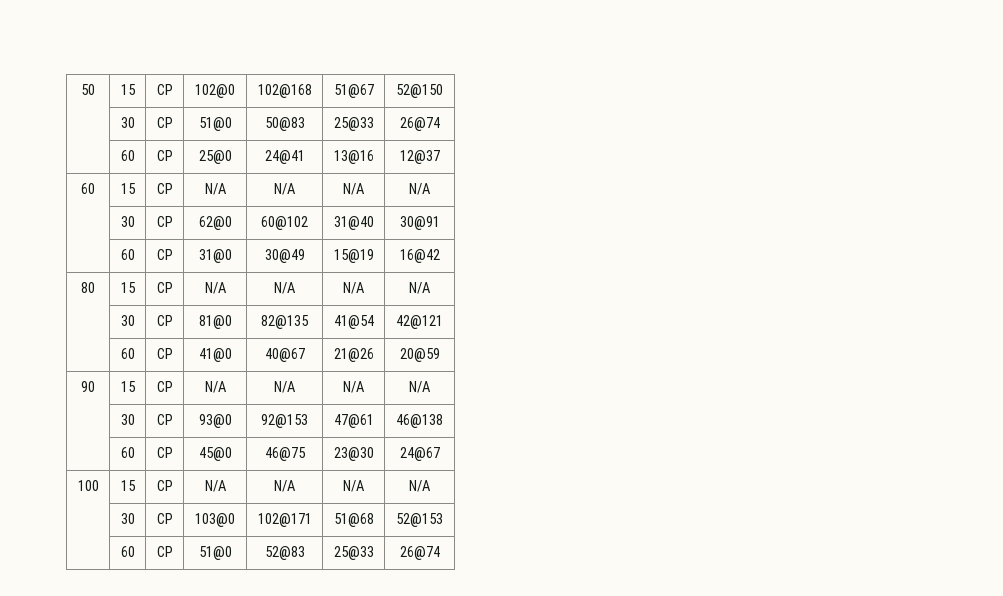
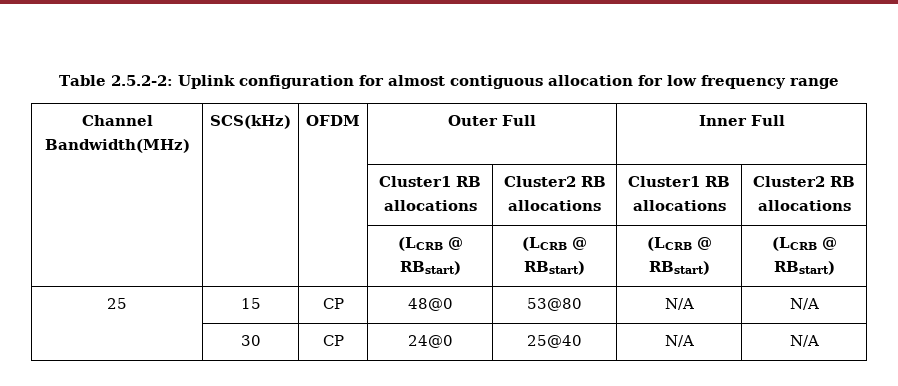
[81,84,95,95] [120,84,136,95] [156,84,173,95] [195,84,235,98] [257,84,312,98] [333,84,374,98] [396,84,443,98] [120,117,135,128] [156,117,173,128] [198,117,232,131] [264,117,305,131] [333,117,374,131] [399,117,440,131] [120,150,135,161] [156,150,173,161] [198,150,232,164] [264,150,305,164] [333,150,374,164] [399,150,440,164] [81,183,95,194] [120,183,136,194] [156,183,173,194] [204,183,227,195] [274,183,296,195] [343,183,365,195] [409,183,431,195] [120,216,135,227] [156,216,173,227] [198,216,232,230] [261,216,308,230] [333,216,374,230] [399,216,440,230] [120,249,135,260] [156,249,173,260] [198,249,232,263] [264,249,305,263] [333,249,374,263] [399,249,440,263] [81,282,95,293] [120,282,136,293] [156,282,173,293] [204,282,227,294] [274,282,296,294] [343,282,365,294] [409,282,431,294] [120,315,135,326] [156,315,173,326] [198,315,232,329] [261,315,309,329] [333,315,374,329] [396,315,443,329] [120,348,135,359] [156,348,173,359] [198,348,232,362] [264,348,305,362] [333,348,374,362] [399,348,440,362] [81,381,95,392] [120,381,136,392] [156,381,173,392] [204,381,227,393] [274,381,296,393] [343,381,365,393] [409,381,431,393] [120,414,135,425] [156,414,173,425] [198,414,232,428] [261,414,308,428] [333,414,374,428] [396,414,443,428] [120,447,135,458] [156,447,173,458] [198,447,232,461] [264,447,306,461] [333,447,374,461] [399,447,440,461] [77,480,99,491] [120,480,136,491] [156,480,173,491] [204,480,227,492] [274,480,296,492] [343,480,365,492] [409,480,431,492] [120,513,135,524] [156,513,173,524] [195,513,235,527] [257,513,312,527] [333,513,374,527] [396,513,443,527] [120,546,135,557] [156,546,173,557] [198,546,232,560] [264,546,305,560] [333,546,374,560] [399,546,440,560] 50 | 15 | CP | 102@0 | 102@168 | 51@67 | 52@150 // | 30 | CP | 51@0 | 50@83 | 25@33 | 26@74 // | 60 | CP | 25@0 | 24@41 | 13@16 | 12@37 // 60 | 15 | CP | N/A | N/A | N/A | N/A // | 30 | CP | 62@0 | 60@102 | 31@40 | 30@91 // | 60 | CP | 31@0 | 30@49 | 15@19 | 16@42 // 80 | 15 | CP | N/A | N/A | N/A | N/A // | 30 | CP | 81@0 | 82@135 | 41@54 | 42@121 // | 60 | CP | 41@0 | 40@67 | 21@26 | 20@59 // 90 | 15 | CP | N/A | N/A | N/A | N/A // | 30 | CP | 93@0 | 92@153 | 47@61 | 46@138 // | 60 | CP | 45@0 | 46@75 | 23@30 | 24@67 // 100 | 15 | CP | N/A | N/A | N/A | N/A // | 30 | CP | 103@0 | 102@171 | 51@68 | 52@153 // | 60 | CP | 51@0 | 52@83 | 25@33 | 26@74 -> [59,75,839,89] [81,115,153,126] [44,139,190,153] [210,115,291,129] [306,115,360,126] [448,115,536,126] [698,115,785,126] [379,176,481,187] [383,200,477,211] [503,176,606,187] [508,200,601,211] [628,176,730,187] [632,200,726,211] [753,176,855,187] [757,200,851,211] [397,237,463,251] [399,261,461,275] [522,237,587,251] [524,261,585,275] [646,237,712,251] [648,261,710,275] [771,237,837,251] [773,261,835,275] [107,298,127,309] [240,298,261,309] [322,298,344,309] [407,298,453,311] [527,298,582,311] [664,298,694,310] [789,298,819,310] [240,335,261,346] [322,335,344,346] [407,335,453,348] [527,335,582,348] [664,335,694,347] [789,335,819,347] Table 2.5.2-2: Uplink configuration for almost contiguous allocation for low frequency range // Channel Bandwidth(MHz) | SCS(kHz) | OFDM | Outer Full | Inner Full // | | | Cluster1 RB allocations | Cluster2 RB allocations | Cluster1 RB allocations | Cluster2 RB allocations // | | | (LCRB @ RBstart) | (LCRB @ RBstart) | (LCRB @ RBstart) | (LCRB @ RBstart) // 25 | 15 | CP | 48@0 | 53@80 | N/A | N/A // | 30 | CP | 24@0 | 25@40 | N/A | N/A

